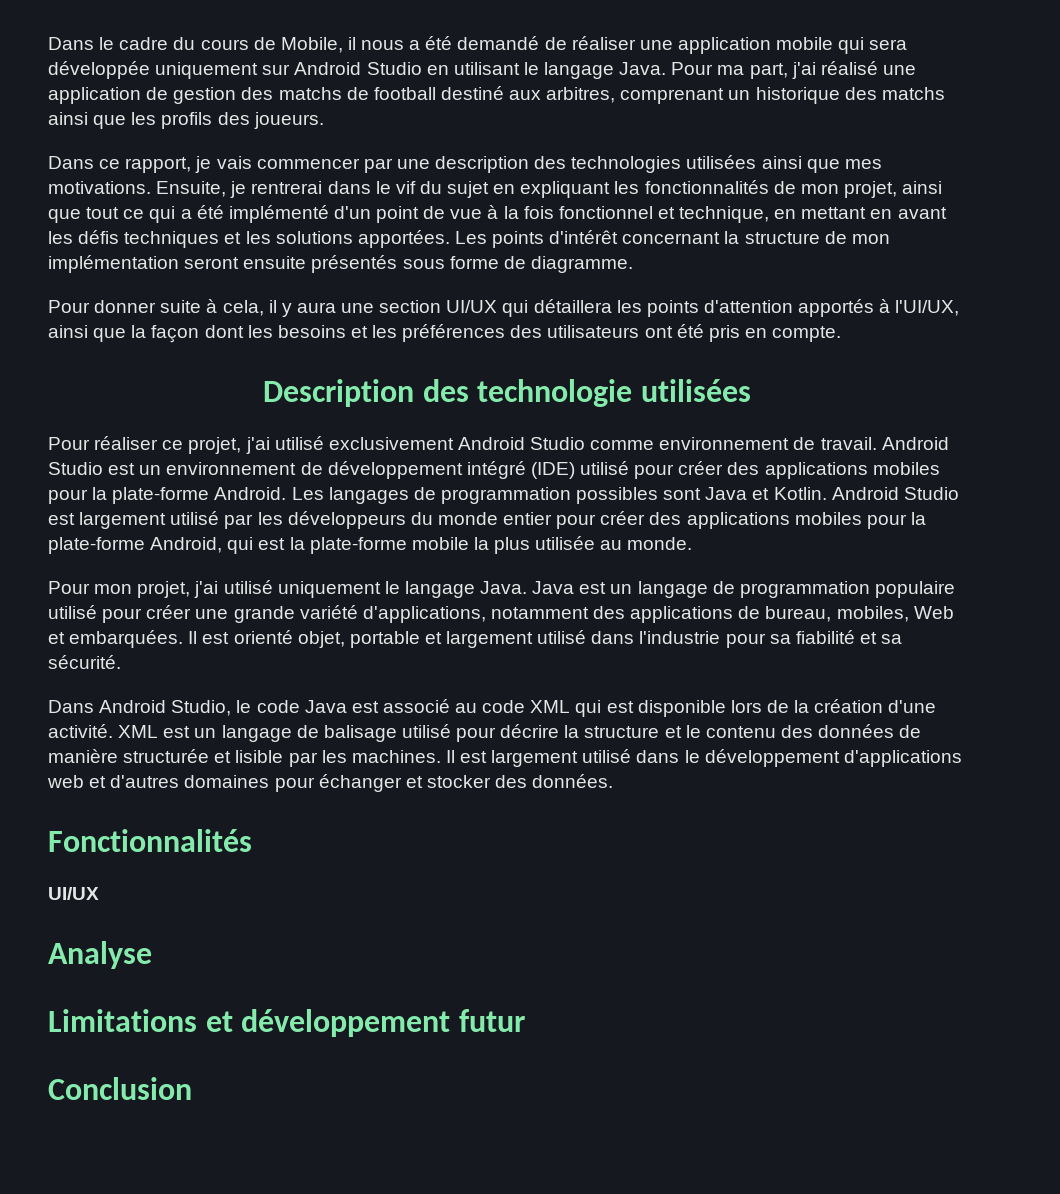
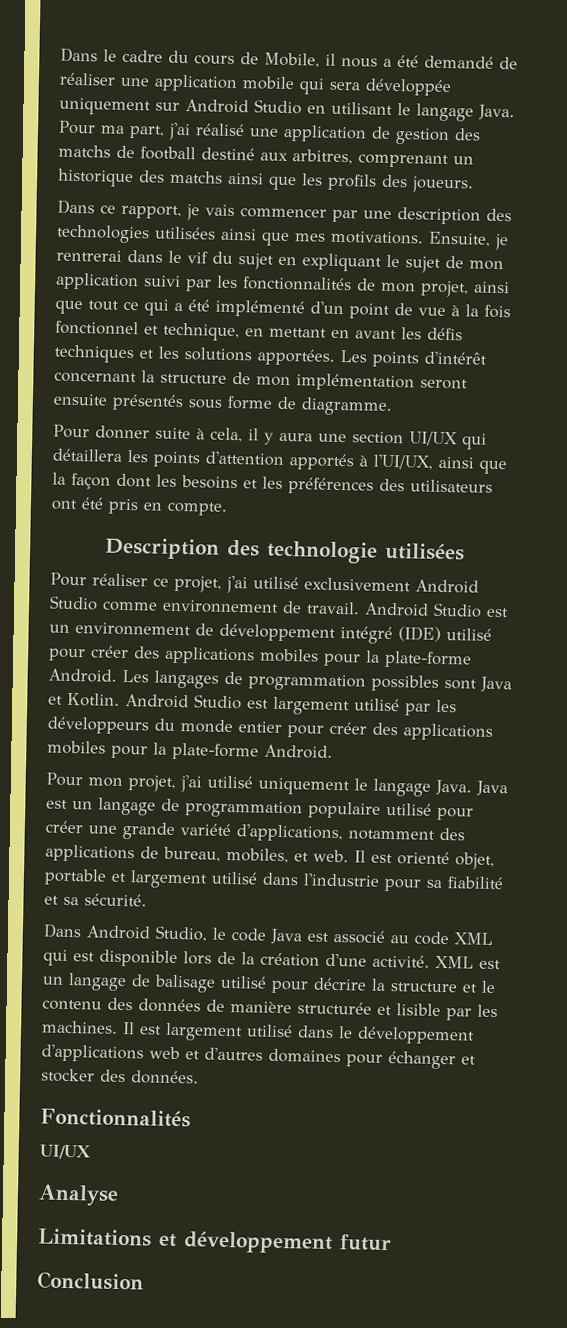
(611, 189) none -> [386,254,504,273] [56,272,212,292] le sujet de mon application suivi par
[150,536,693,554] Android, qui est la plate-forme mobile la plus utilisée au monde. -> [264,744,333,759] Android.
[913,606,954,619] [48,630,184,648] Web et embarquées. -> [294,849,349,863] et web.

